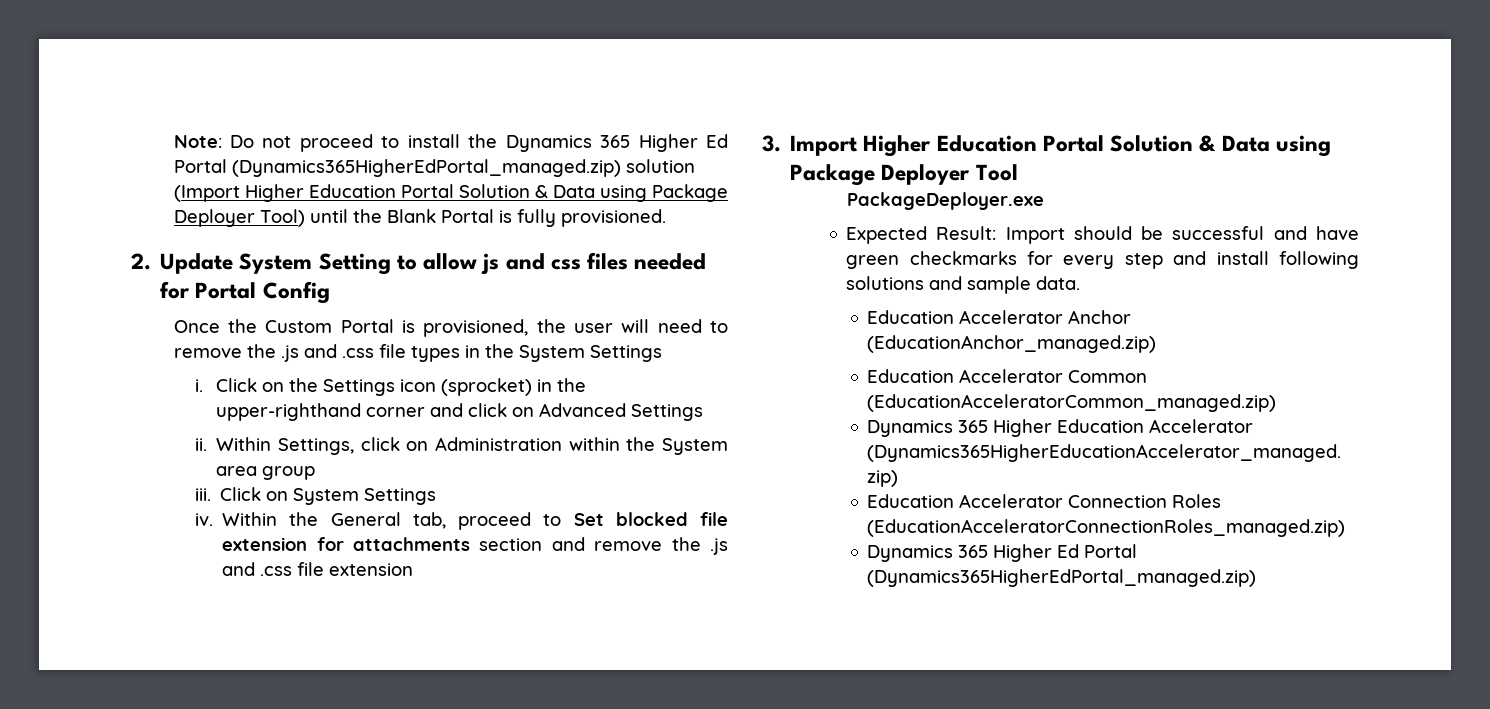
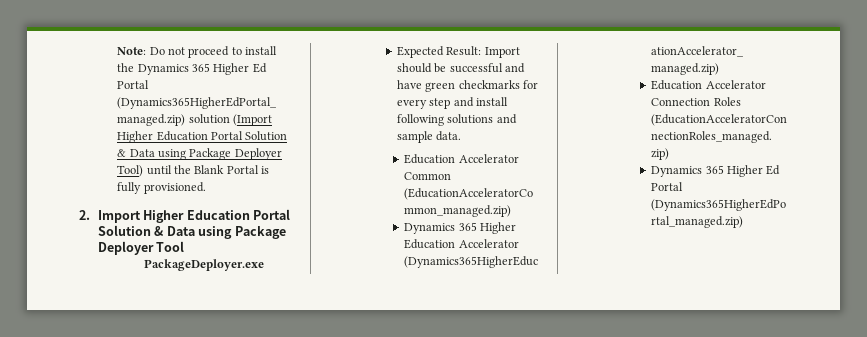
[160,252,707,275] [160,281,330,304] [173,319,728,337] [173,344,662,362] [194,378,587,396] [216,403,704,421] [194,437,728,455] [216,466,316,480] [194,487,437,505] [194,512,728,530] [222,537,728,555] [222,562,414,576] [762,135,781,152] Update System Setting to allow js and css files needed for Portal Config // Once the Custom Portal is provisioned, the user will need to remove the .js and .css file types in the System Settings // i. Click on the Settings icon (sprocket) in the upper-righthand corner and click on Advanced Settings // ii. Within Settings, click on Administration within the System area group // iii. Click on System Settings // iv. Within the General tab, proceed to Set blocked file extension for attachments section and remove the .js and .css file extension // 3. -> (90, 215) none
[867,310,1132,324] [867,335,1157,353] // Education Accelerator Anchor (EducationAnchor_managed.zip) -> (462, 136) none

